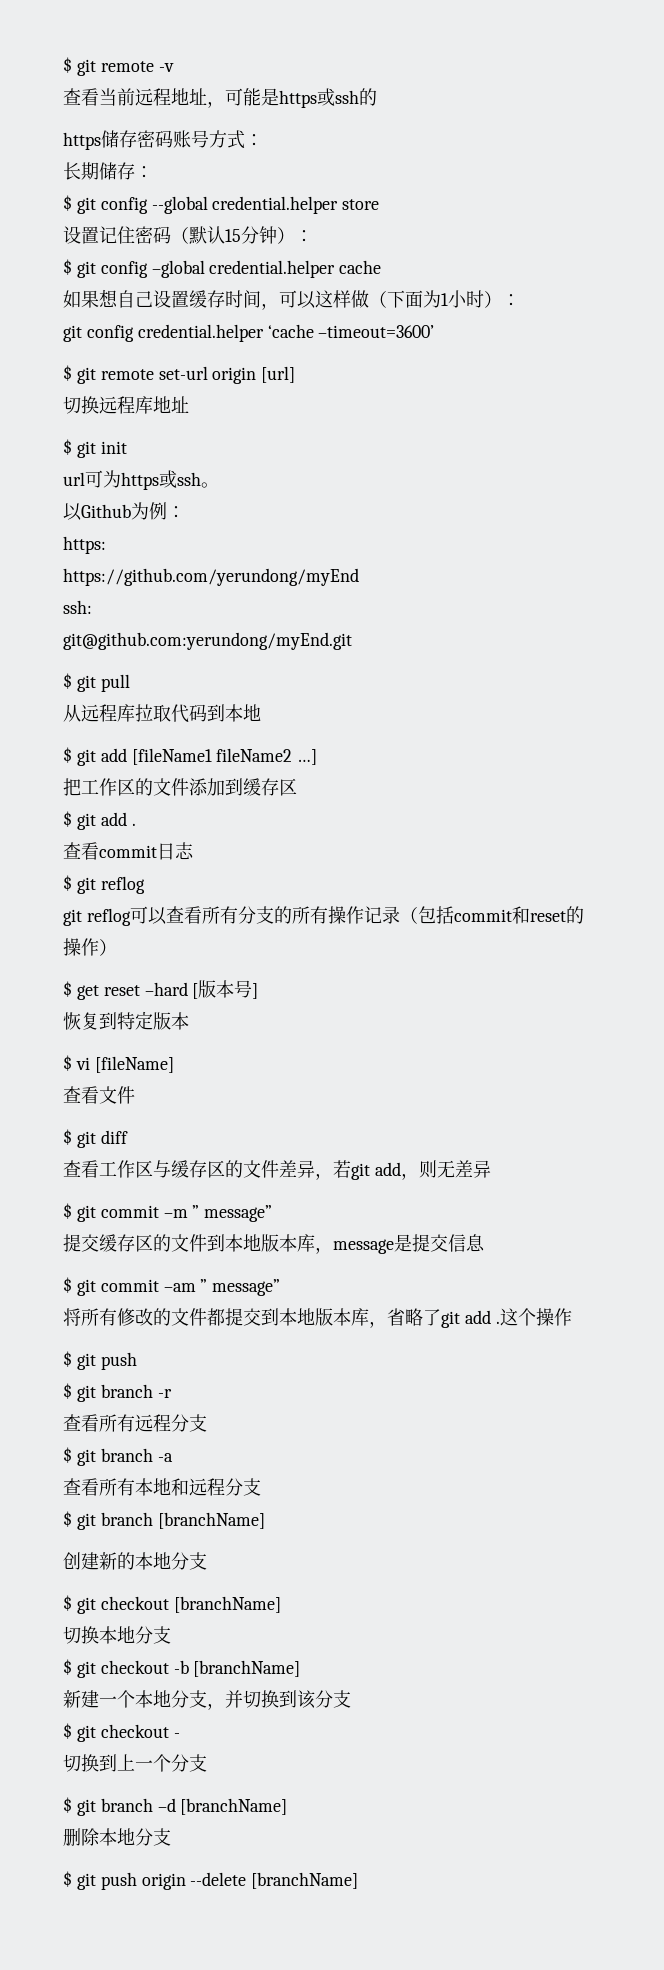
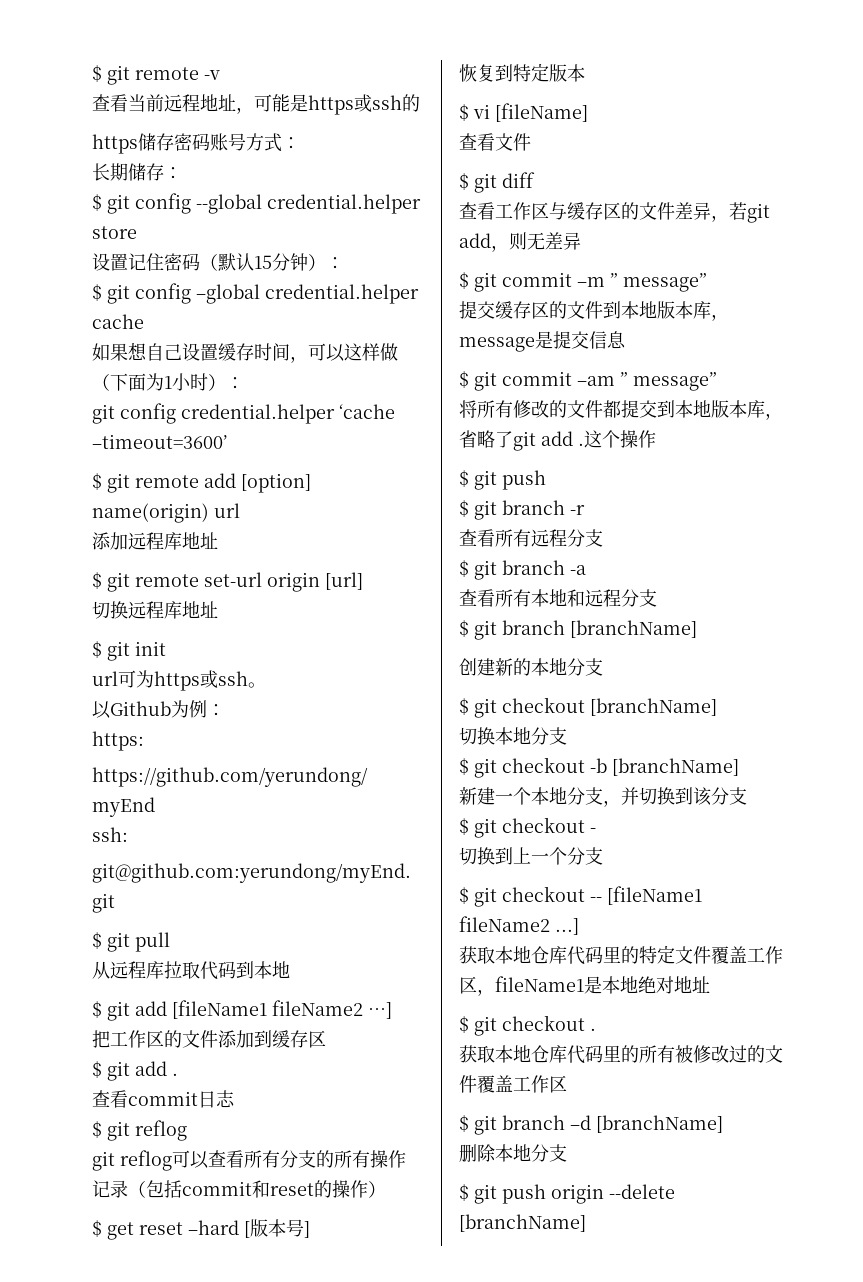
(435, 331) none -> [92,473,311,493] [92,503,240,523] [92,532,218,550] // $ git remote add [option] name(origin) url // 添加远程库地址
(207, 1763) none -> [459,886,702,907] [459,916,579,935] [459,945,783,965] [459,976,710,996] [459,1015,596,1036] [459,1045,783,1064] [459,1075,567,1093] // $ git checkout -- [fileName1 fileName2 ...] // 获取本地仓库代码里的特定文件覆盖工作区，fileName1是本地绝对地址 // $ git checkout . // 获取本地仓库代码里的所有被修改过的文件覆盖工作区

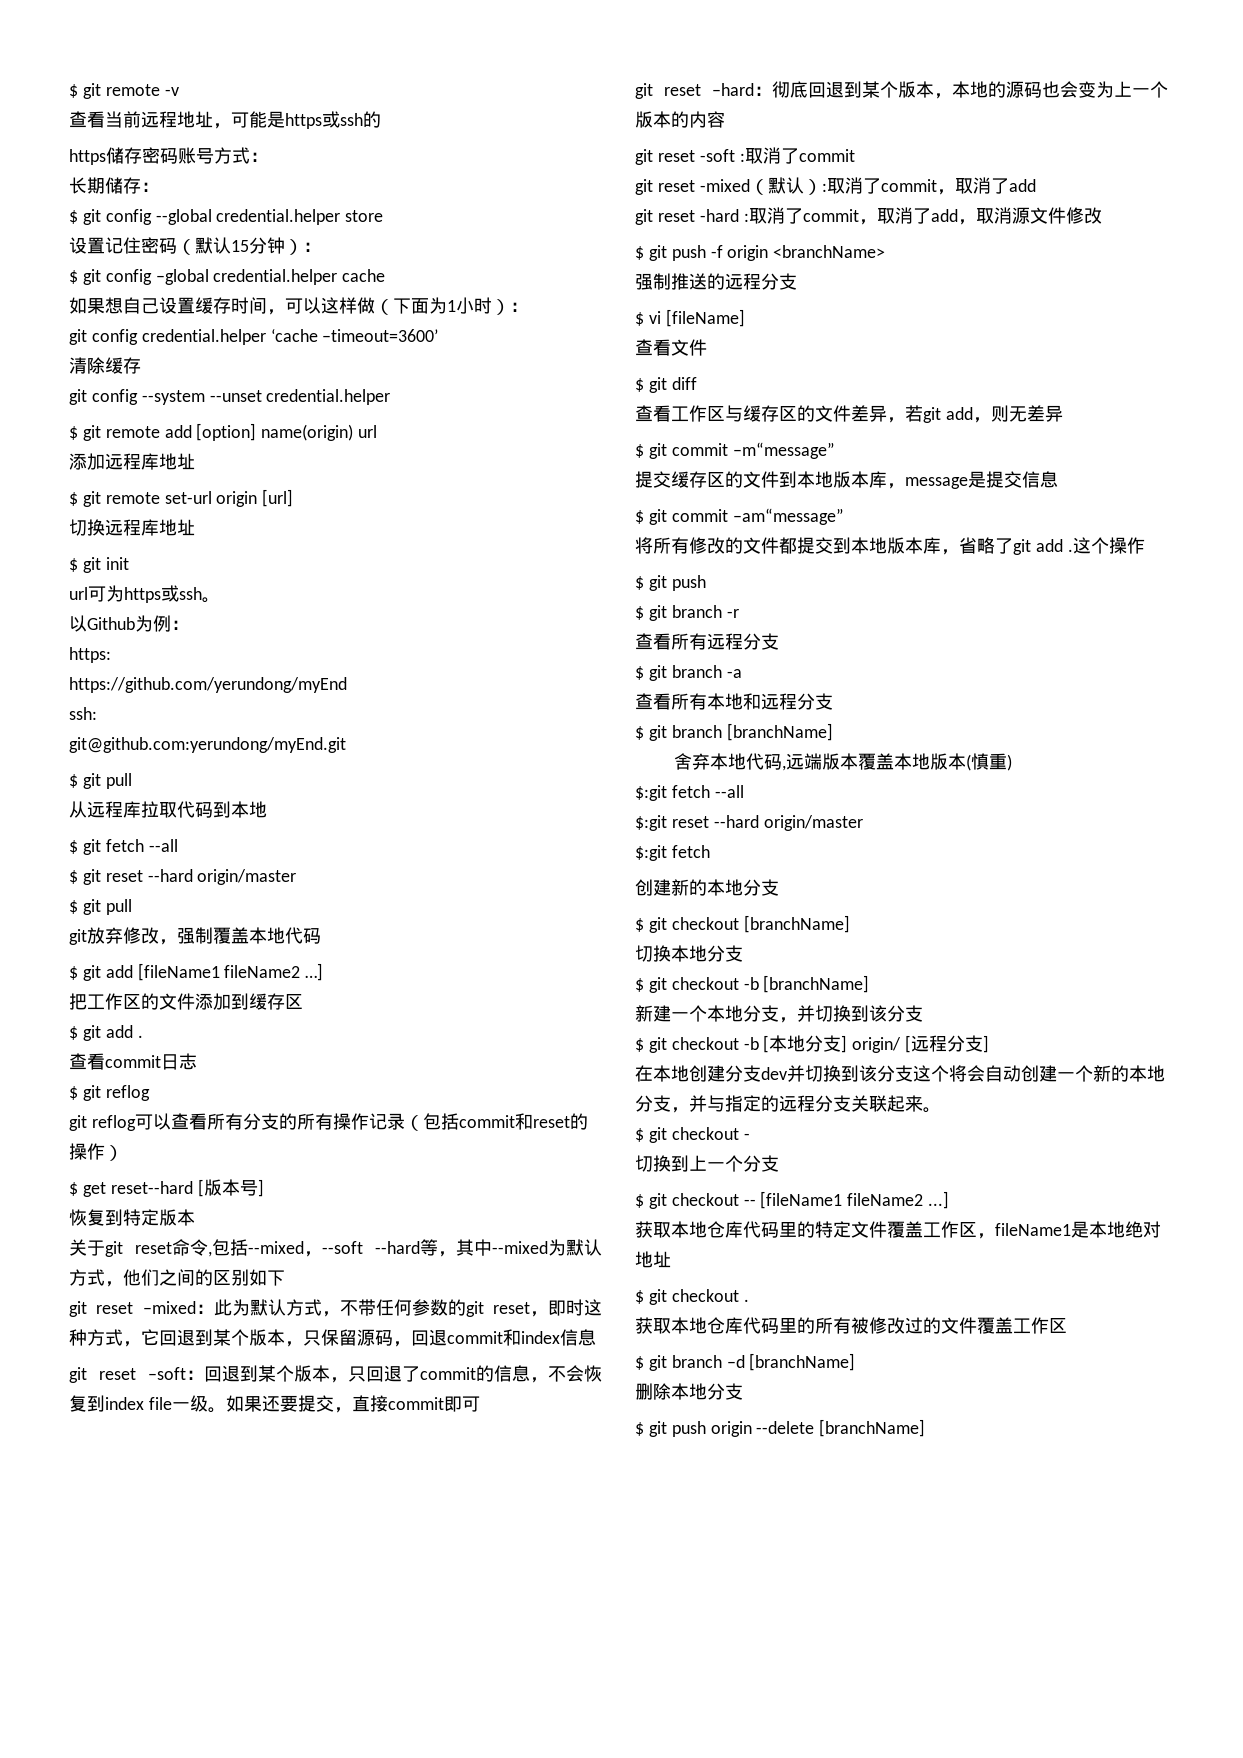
(227, 441) none -> [69,357,141,374] [69,389,391,405] // 清除缓存 // git config --system --unset credential.helper
(290, 969) none -> [69,839,178,855] [69,869,297,885] [69,899,132,915] [69,927,321,945] // $ git fetch --all // $ git reset --hard origin/master // $ git pull // git放弃修改，强制覆盖本地代码
[139,1220,239,1235] reset –hard -> [110,1181,193,1194] reset--hard
(585, 73) none -> [69,1239,602,1257] [69,1269,285,1287] [69,1299,602,1317] [69,1329,596,1347] [69,1365,602,1383] [69,1395,480,1413] [635,81,1168,99] [635,111,725,128] [635,147,855,165] [635,177,1036,195] [635,207,1102,225] [635,245,886,261] [635,273,797,290] // 关于git reset命令,包括--mixed，--soft --hard等，其中--mixed为默认方式，他们之间的区别如下 // git reset –mixed：此为默认方式，不带任何参数的git reset，即时这种方式，它回退到某个版本，只保留源码，回退commit和index信息 // git reset –soft：回退到某个版本，只回退了commit的信息，不会恢复到index file一级。如果还要提交，直接commit即可 // git reset –hard：彻底回退到某个版本，本地的源码也会变为上一个版本的内容 // git reset -soft :取消了commit // git reset -mixed（默认）:取消了commit，取消了add // git reset -hard :取消了commit，取消了add，取消源文件修改 // $ git push -f origin <branchName> // 强制推送的远程分支
[577,273,707,292] –m ” message” -> [732,442,835,459] –m“message”
[577,372,717,391] –am ” message” -> [732,508,844,525] –am“message”
(697, 629) none -> [674,753,1013,771] [635,785,744,801] [635,815,863,831] [635,845,710,861] // 舍弃本地代码,远端版本覆盖本地版本(慎重) // $:git fetch --all // $:git reset --hard origin/master // $:git fetch
(747, 796) none -> [635,1035,990,1053] [635,1065,1165,1082] [635,1095,941,1113] // $ git checkout -b [本地分支] origin/ [远程分支] // 在本地创建分支dev并切换到该分支这个将会自动创建一个新的本地分支，并与指定的远程分支关联起来。

